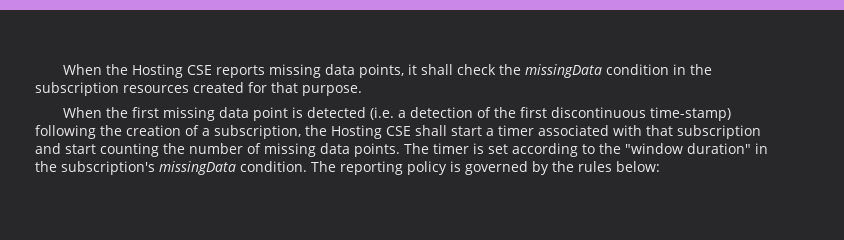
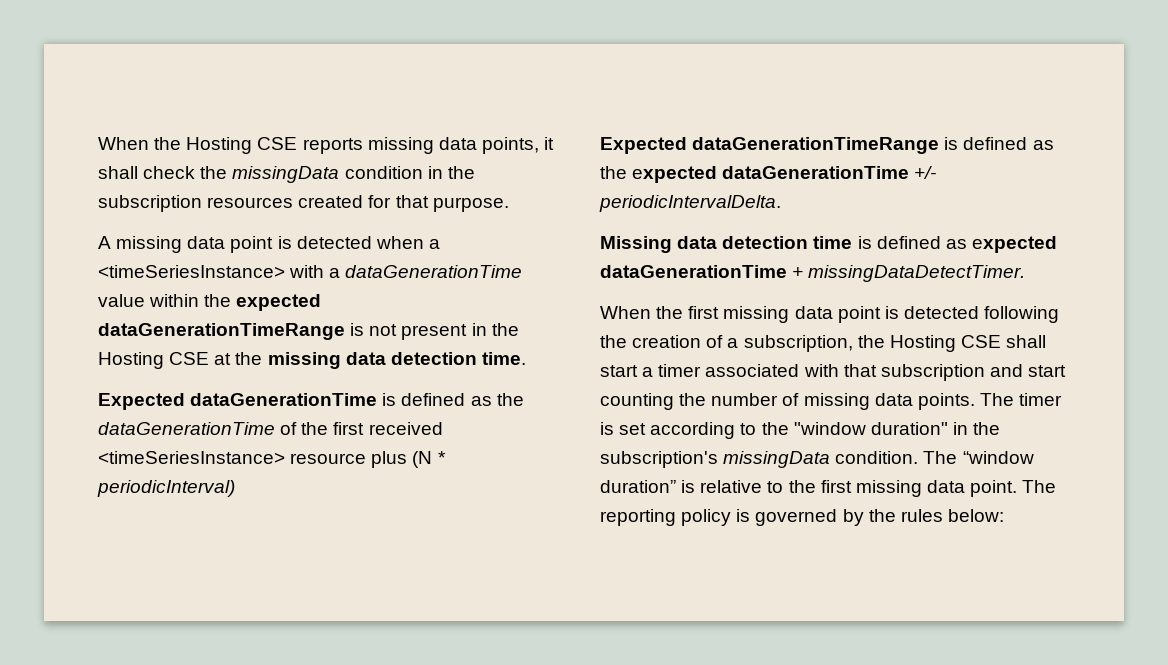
(362, 90) none -> [98,236,440,253] [98,265,523,278] [98,294,322,311] [98,323,519,340] [98,352,526,369] [98,393,524,410] [98,422,443,435] [98,451,446,468] [97,480,235,497] [600,137,1054,154] [600,166,937,183] [599,195,781,212] [600,236,1057,253] [600,265,1026,282] // A missing data point is detected when a <timeSeriesInstance> with a dataGenerationTime value within the expected dataGenerationTimeRange is not present in the Hosting CSE at the missing data detection time. // Expected dataGenerationTime is defined as the dataGenerationTime of the first received <timeSeriesInstance> resource plus (N * periodicInterval) // Expected dataGenerationTimeRange is defined as the expected dataGenerationTime +/- periodicIntervalDelta. // Missing data detection time is defined as expected dataGenerationTime + missingDataDetectTimer.
[370,107,732,121] (i.e. a detection of the first discontinuous time-stamp) -> (979, 312) none
(336, 166) none -> [962,451,1034,464] [600,480,1057,497] “window duration” is relative to the first missing data point. The

